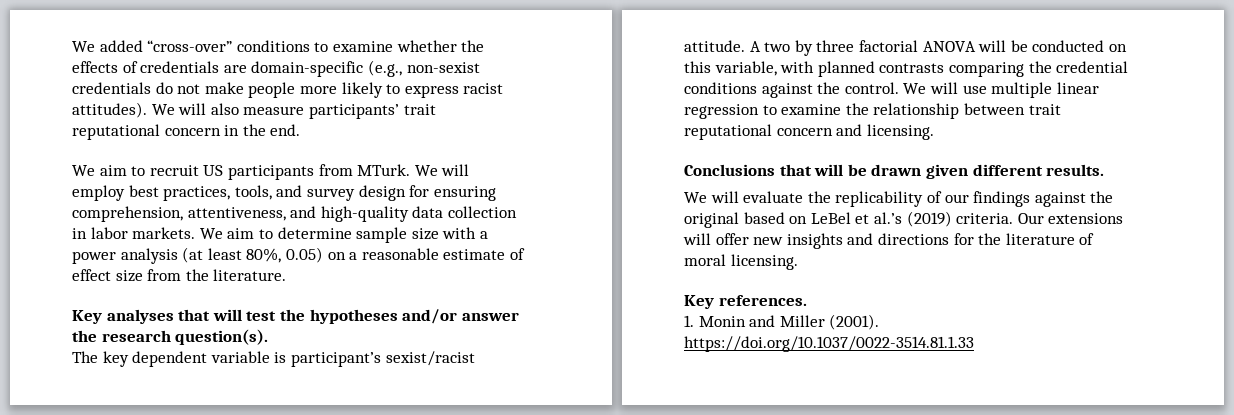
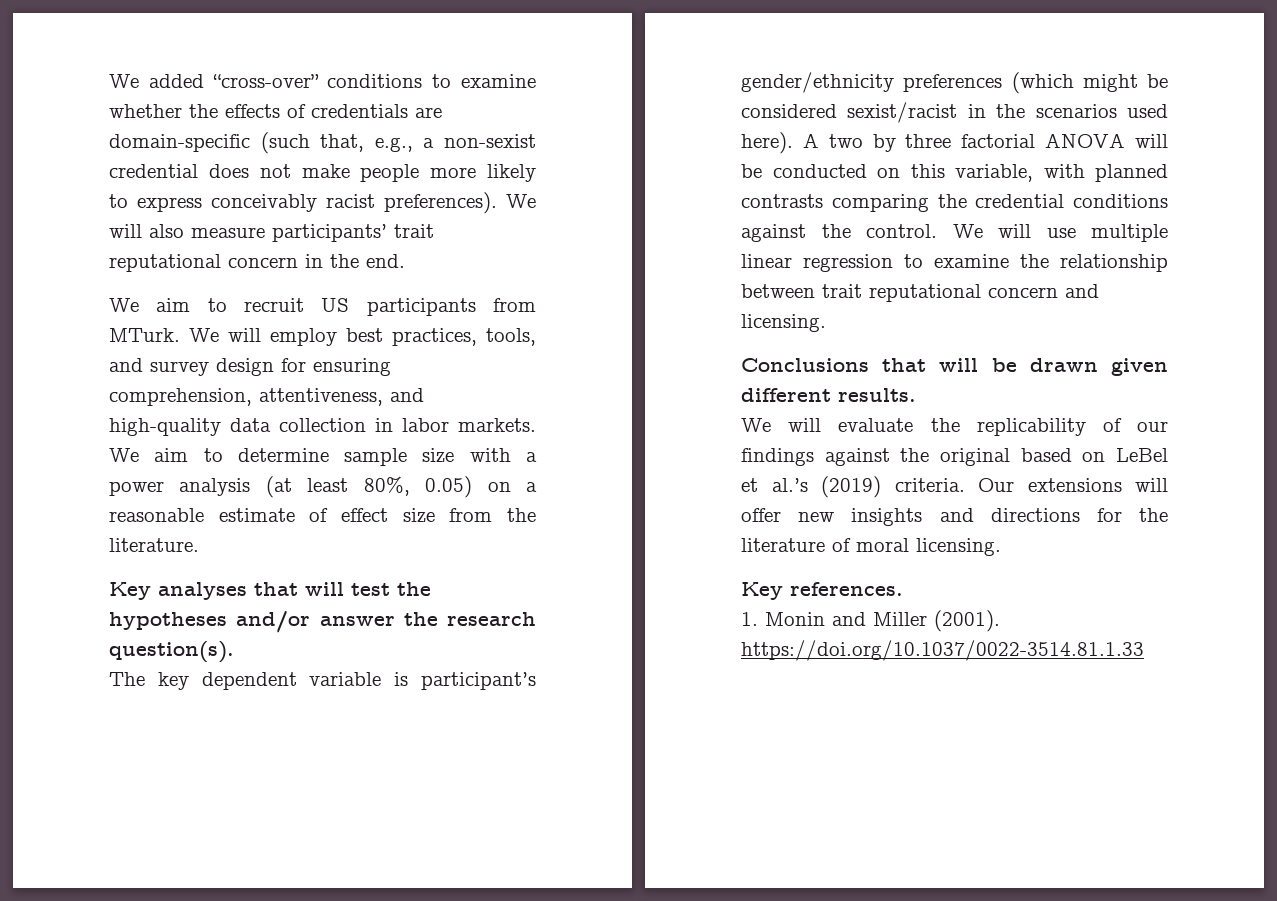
[367,60,480,77] [72,82,173,94] (e.g., non-sexist credentials do -> [260,132,536,154] [109,164,249,178] (such that, e.g., a non-sexist credential does
[463,83,504,94] [72,102,147,118] racist attitudes). -> [211,192,497,214] conceivably racist preferences).
[385,351,475,366] [684,40,745,52] sexist/racist attitude. -> [741,72,1168,94] [741,102,1168,123] [741,132,793,154] gender/ethnicity preferences (which might be considered sexist/racist in the scenarios used here).

